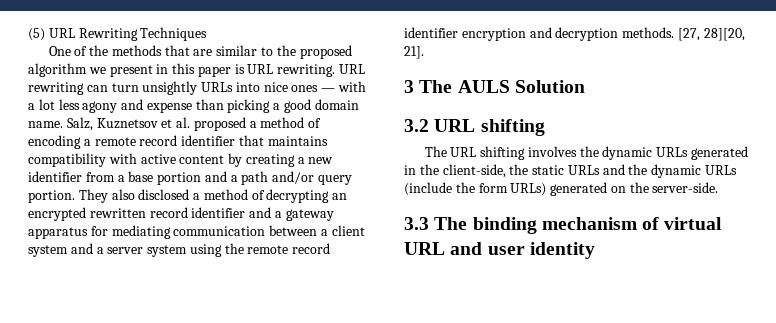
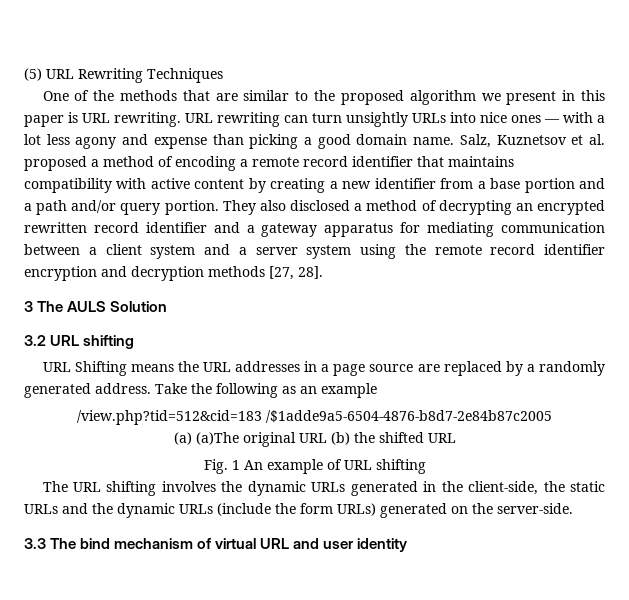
[622,27,745,41] [404,46,424,59] methods. [27, 28][20, 21]. -> [208,266,323,280] methods [27, 28].
(545, 127) none -> [42,361,606,376] [24,383,377,398] [77,410,552,425] [173,432,456,447] [203,459,426,474] // URL Shifting means the URL addresses in a page source are replaced by a randomly generated address. Take the following as an example // /view.php?tid=512&cid=183 /$1adde9a5-6504-4876-b8d7-2e84b87c2005 // (a) (a)The original URL (b) the shifted URL // Fig. 1 An example of URL shifting
[472,217,537,234] binding -> [80,538,111,549] bind

